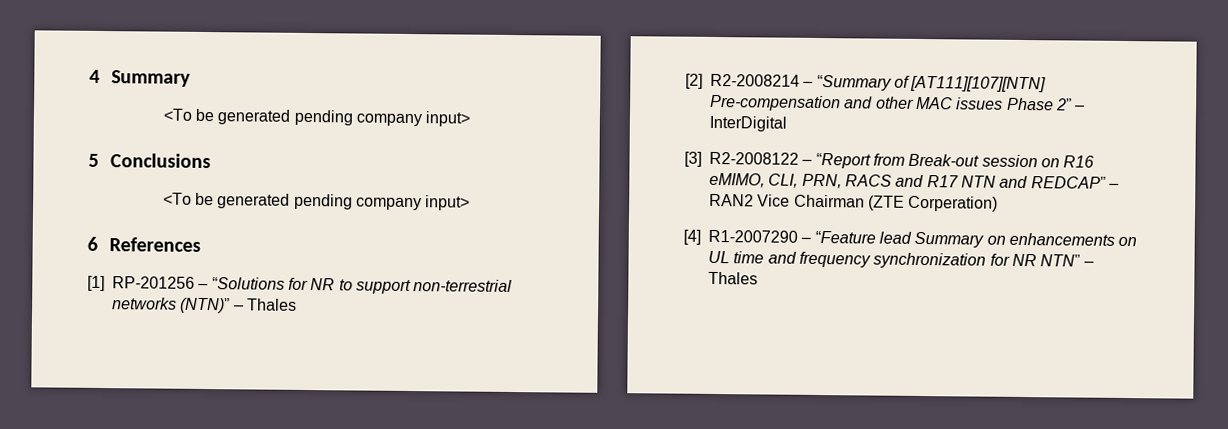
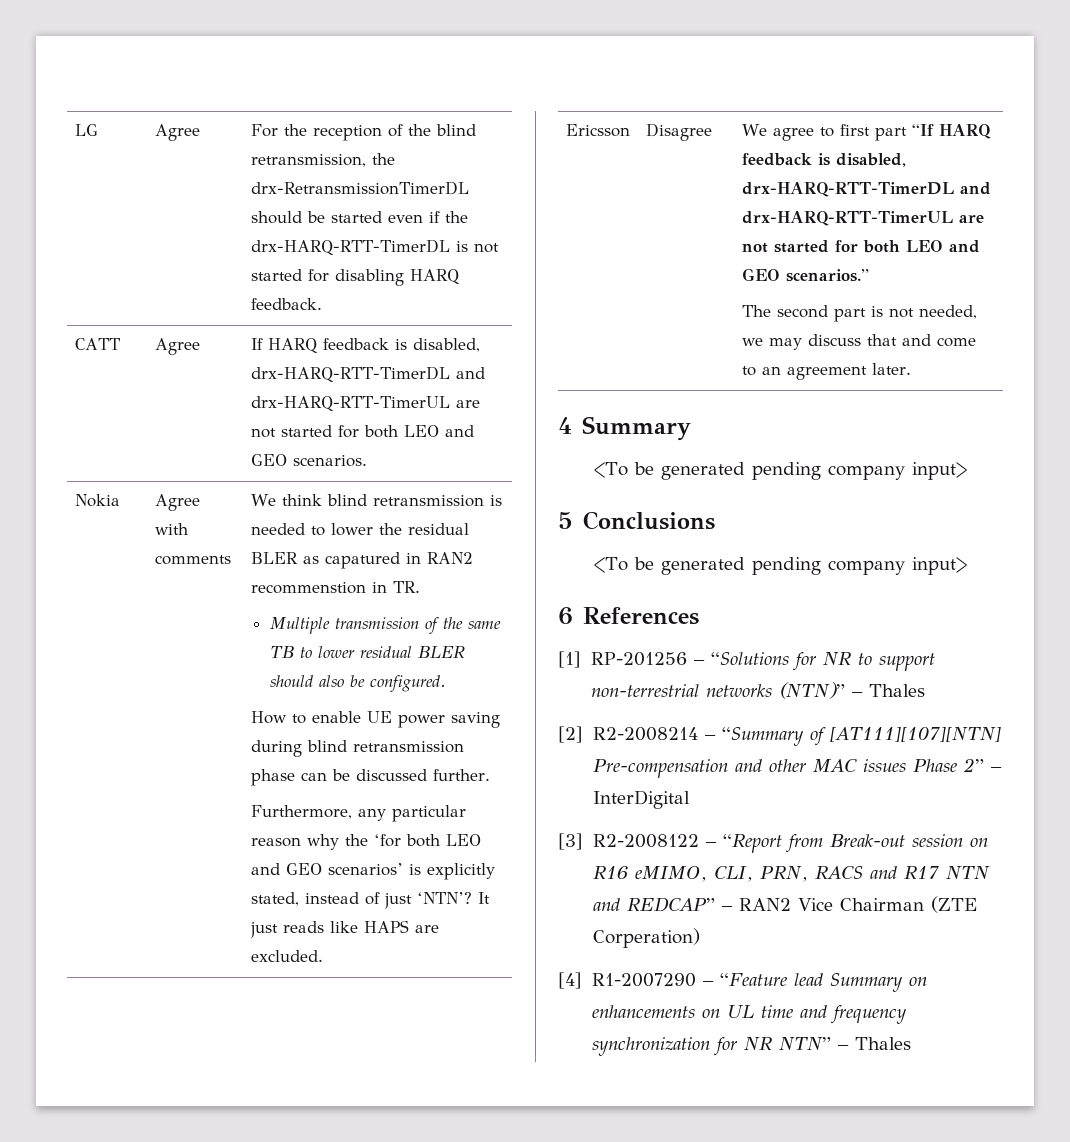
(89, 76) none -> [74,124,98,136] [154,124,200,141] [250,124,476,141] [250,153,395,167] [250,181,469,195] [250,211,468,224] [250,239,499,255] [250,269,460,286] [250,298,322,310] [74,338,120,350] [154,338,200,355] [250,338,480,353] [250,366,485,382] [250,396,480,411] [250,425,474,438] [250,454,367,467] [74,494,120,507] [154,494,200,511] [154,523,188,535] [154,555,231,565] [250,494,502,507] [250,523,469,536] [250,552,473,569] [250,581,420,594] [269,617,501,634] [269,646,465,659] [269,675,446,692] [250,711,500,728] [250,740,464,757] [250,769,490,786] [250,805,466,822] [250,834,481,850] [250,863,495,880] [250,892,490,909] [249,920,439,938] [250,950,323,962] [565,124,630,137] [645,123,712,141] [741,124,991,141] [741,153,906,167] [741,182,991,197] [741,211,984,226] [741,240,980,253] [741,268,869,282] [741,305,977,322] [741,334,976,350] [741,363,911,380] LG | Agree | For the reception of the blind retransmission, the drx-RetransmissionTimerDL should be started even if the drx-HARQ-RTT-TimerDL is not started for disabling HARQ feedback. // CATT | Agree | If HARQ feedback is disabled, drx-HARQ-RTT-TimerDL and drx-HARQ-RTT-TimerUL are not started for both LEO and GEO scenarios. // Nokia | Agree with comments | We think blind retransmission is needed to lower the residual BLER as capatured in RAN2 recommenstion in TR. // Multiple transmission of the same TB to lower residual BLER should also be configured. // How to enable UE power saving during blind retransmission phase can be discussed further. // Furthermore, any particular reason why the ‘for both LEO and GEO scenarios’ is explicitly stated, instead of just ‘NTN’? It just reads like HAPS are excluded. // Ericsson | Disagree | We agree to first part “If HARQ feedback is disabled, drx-HARQ-RTT-TimerDL and drx-HARQ-RTT-TimerUL are not started for both LEO and GEO scenarios.” // The second part is not needed, we may discuss that and come to an agreement later. //

